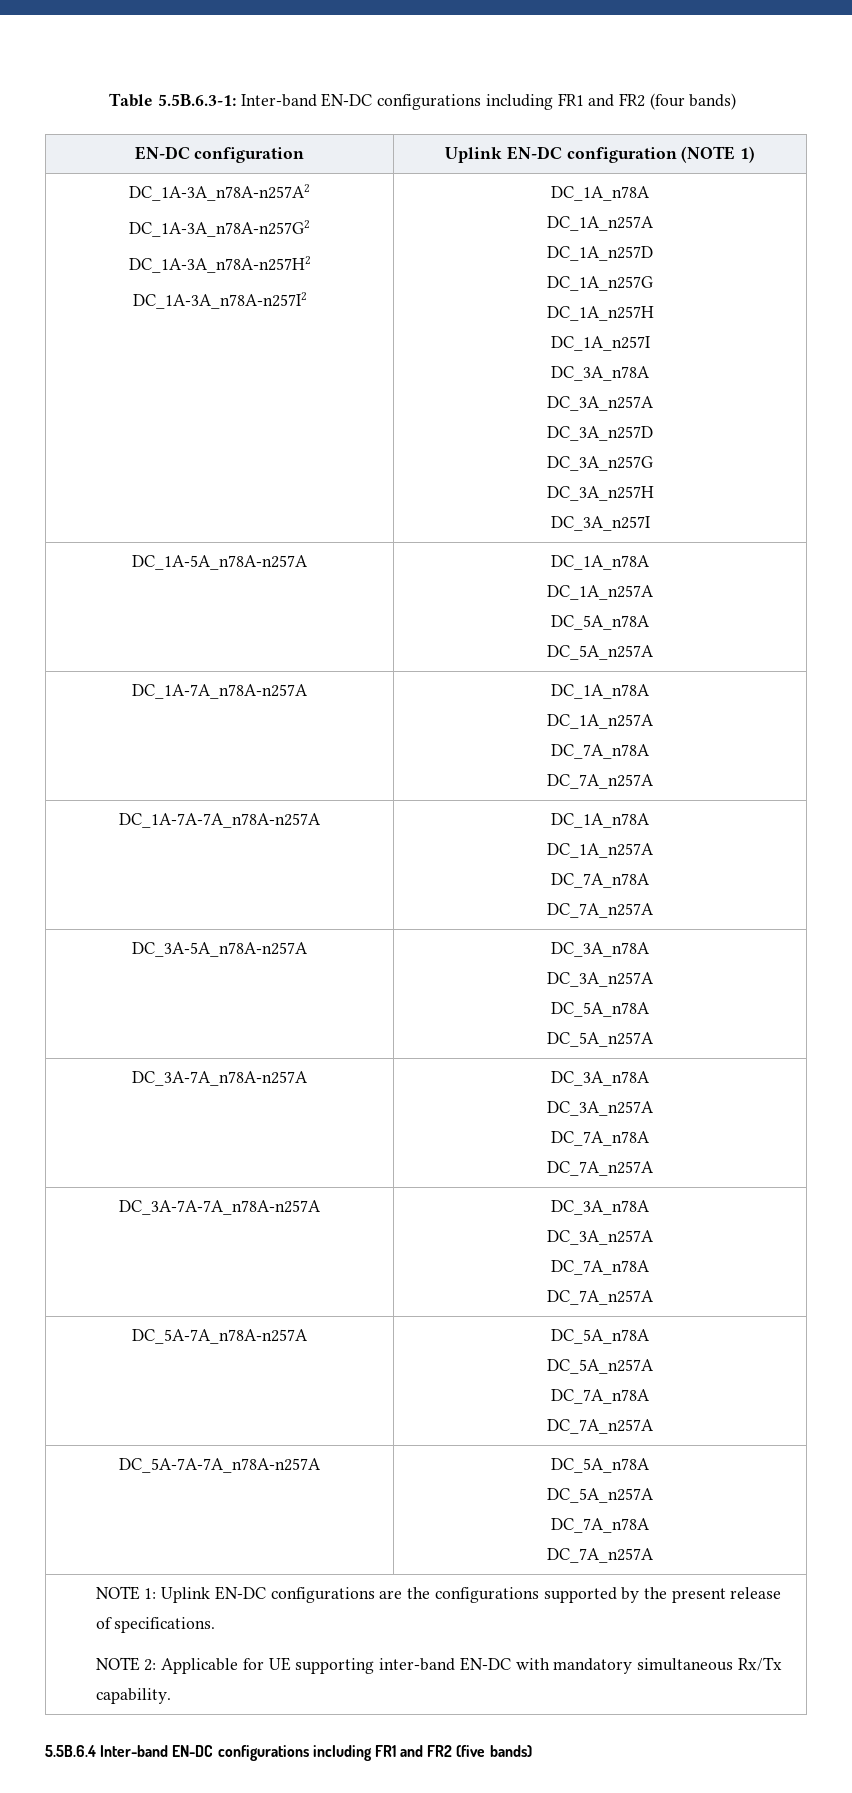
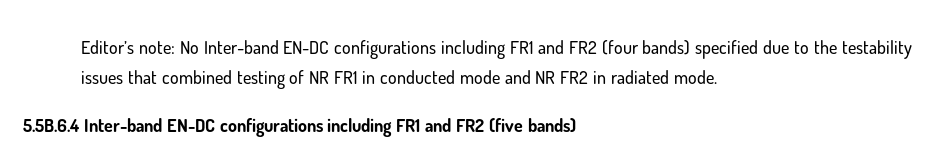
[109,93,236,107] Table 5.5B.6.3-1: -> [80,40,199,54] Editor’s note: No
[134,146,305,163] [445,146,755,163] [129,184,310,201] [129,220,310,237] [128,256,311,273] [132,292,307,309] [551,186,650,201] [547,216,654,231] [547,246,653,261] [547,276,653,291] [546,306,654,321] [550,336,650,351] [551,366,650,381] [547,396,654,411] [547,426,653,441] [547,456,653,471] [546,486,654,501] [550,516,650,531] [132,555,308,570] [551,555,650,570] [547,585,654,600] [551,615,650,630] [547,645,654,660] [132,684,308,699] [551,684,650,699] [547,714,654,729] [551,744,650,759] [547,774,654,789] [118,813,321,828] [551,813,650,828] [547,843,654,858] [551,873,650,888] [547,903,654,918] [132,942,308,957] [551,942,650,957] [547,972,654,987] [551,1002,650,1017] [547,1032,654,1047] [132,1071,308,1086] [551,1071,650,1086] [547,1101,654,1116] [551,1131,650,1146] [547,1161,654,1176] [118,1200,321,1215] [551,1200,650,1215] [547,1230,654,1245] [551,1260,650,1275] [547,1290,654,1305] [132,1329,308,1344] [551,1329,650,1344] [547,1359,654,1374] [551,1389,650,1404] [547,1419,654,1434] [118,1458,321,1473] [551,1458,650,1473] [547,1488,654,1503] [551,1518,650,1533] [547,1548,654,1563] [95,1586,782,1603] [95,1617,216,1633] [95,1657,782,1674] [95,1688,171,1704] // EN-DC configuration | Uplink EN-DC configuration (NOTE 1) // DC_1A-3A_n78A-n257A2 // DC_1A-3A_n78A-n257G2 // DC_1A-3A_n78A-n257H2 // DC_1A-3A_n78A-n257I2 | DC_1A_n78A // DC_1A_n257A // DC_1A_n257D // DC_1A_n257G // DC_1A_n257H // DC_1A_n257I // DC_3A_n78A // DC_3A_n257A // DC_3A_n257D // DC_3A_n257G // DC_3A_n257H // DC_3A_n257I // DC_1A-5A_n78A-n257A | DC_1A_n78A // DC_1A_n257A // DC_5A_n78A // DC_5A_n257A // DC_1A-7A_n78A-n257A | DC_1A_n78A // DC_1A_n257A // DC_7A_n78A // DC_7A_n257A // DC_1A-7A-7A_n78A-n257A | DC_1A_n78A // DC_1A_n257A // DC_7A_n78A // DC_7A_n257A // DC_3A-5A_n78A-n257A | DC_3A_n78A // DC_3A_n257A // DC_5A_n78A // DC_5A_n257A // DC_3A-7A_n78A-n257A | DC_3A_n78A // DC_3A_n257A // DC_7A_n78A // DC_7A_n257A // DC_3A-7A-7A_n78A-n257A | DC_3A_n78A // DC_3A_n257A // DC_7A_n78A // DC_7A_n257A // DC_5A-7A_n78A-n257A | DC_5A_n78A // DC_5A_n257A // DC_7A_n78A // DC_7A_n257A // DC_5A-7A-7A_n78A-n257A | DC_5A_n78A // DC_5A_n257A // DC_7A_n78A // DC_7A_n257A // NOTE 1: Uplink EN-DC configurations are the configurations supported by the present release of specifications. // NOTE 2: Applicable for UE supporting inter-band EN-DC with mandatory simultaneous Rx/Tx capability. -> [695,40,912,59] [80,70,717,89] specified due to the testability issues that combined testing of NR FR1 in conducted mode and NR FR2 in radiated mode.

